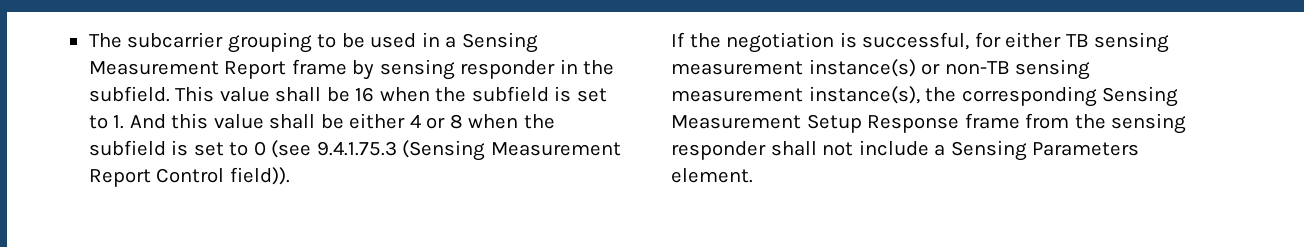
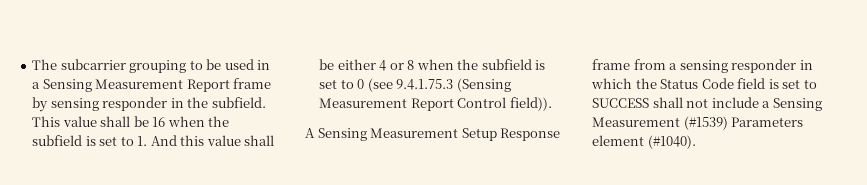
[671,32,1170,53] [671,59,1091,80] [671,86,1097,107] If the negotiation is successful, for either TB sensing measurement instance(s) or non-TB sensing measurement instance(s), the corresponding -> [305,128,315,138] A
[1074,113,1187,134] [671,141,766,160] the sensing responder -> [669,59,813,73] [591,78,817,89] [592,98,649,108] a sensing responder in which the Status Code field is set to SUCCESS
[1032,142,1140,156] [671,168,753,183] Parameters element. -> [592,116,804,130] [592,135,696,149] Measurement (#1539) Parameters element (#1040).

